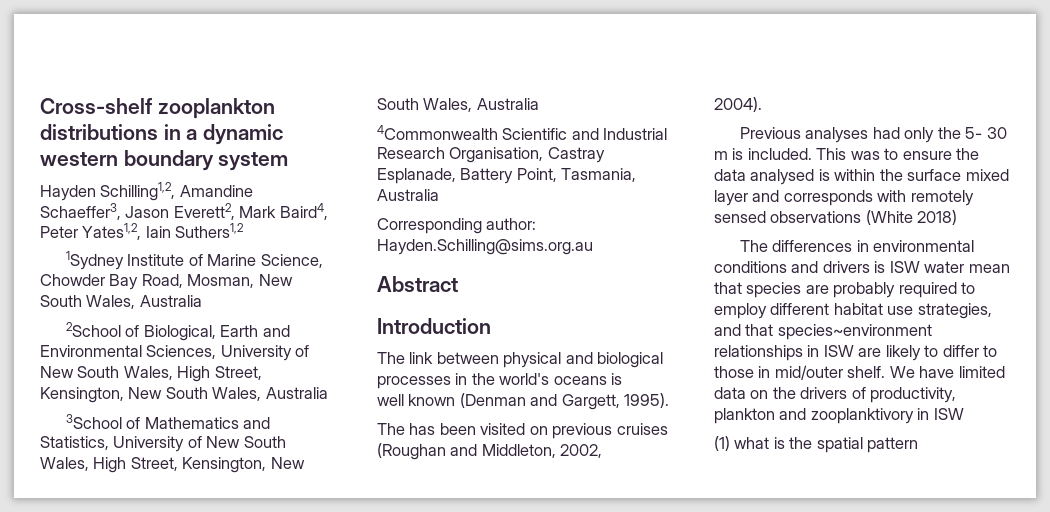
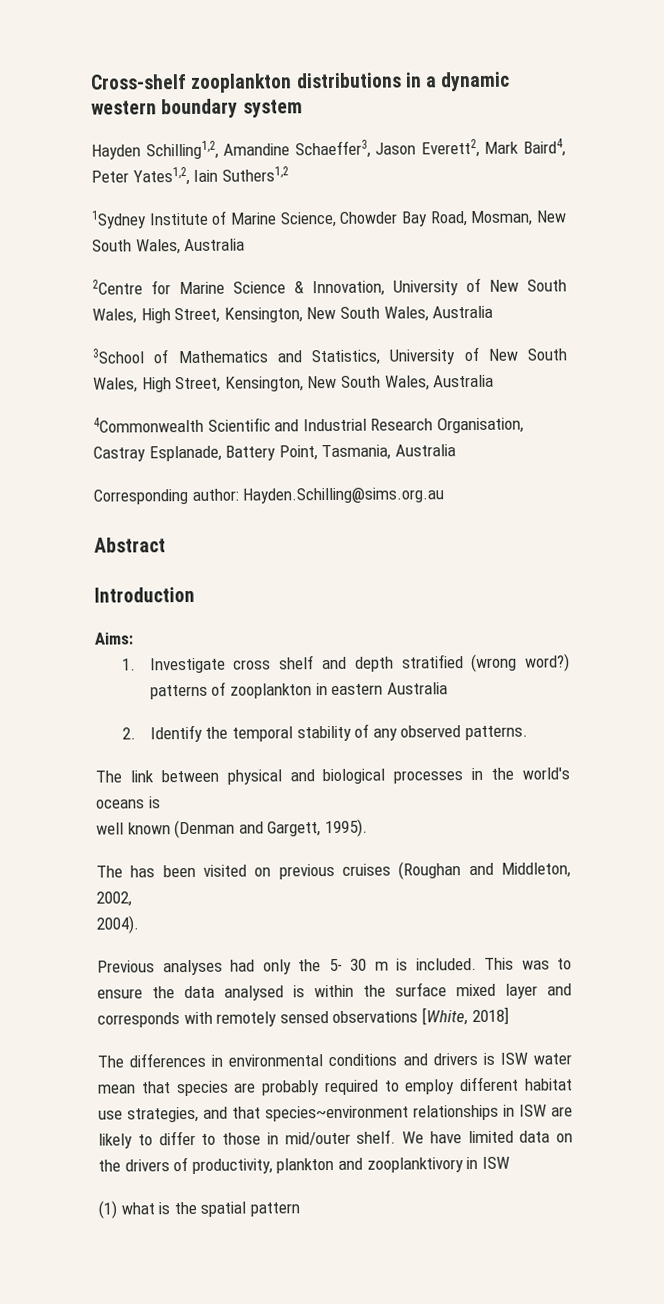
[66,322,290,341] [40,345,217,359] 2School of Biological, Earth and Environmental Sciences, -> [92,279,385,297] 2Centre for Marine Science & Innovation,
(491, 326) none -> [94,632,133,645] [122,653,570,674] [149,681,448,700] [122,723,528,743] // Aims: // 1. Investigate cross shelf and depth stratified (wrong word?) patterns of zooplankton in eastern Australia // 2. Identify the temporal stability of any observed patterns.
[865,210,958,225] (White 2018) -> [421,1006,509,1026] [White, 2018]

